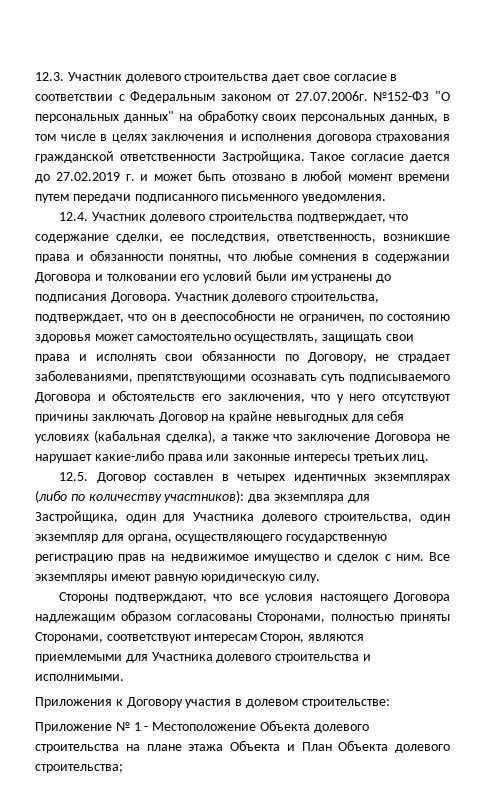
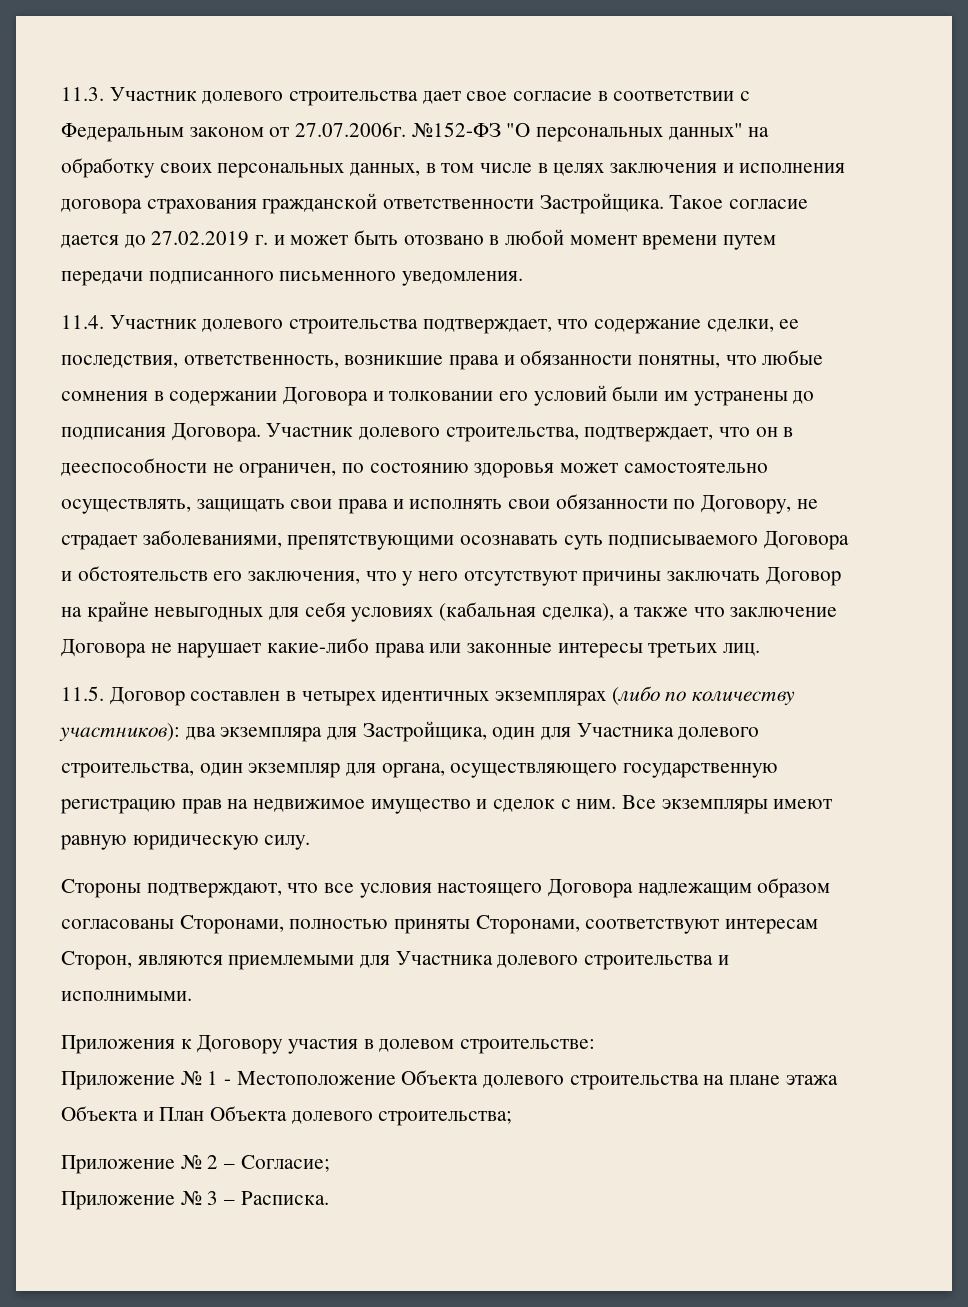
[35,72,64,81] 12.3. -> [61,87,104,101] 11.3.
[59,212,89,221] 12.4. -> [61,315,104,329] 11.4.
[59,472,89,481] 12.5. -> [61,686,104,701] 11.5.
(123, 768) none -> [61,1155,330,1174] [61,1191,329,1210] // Приложение № 2 – Согласие; // Приложение № 3 – Расписка.

